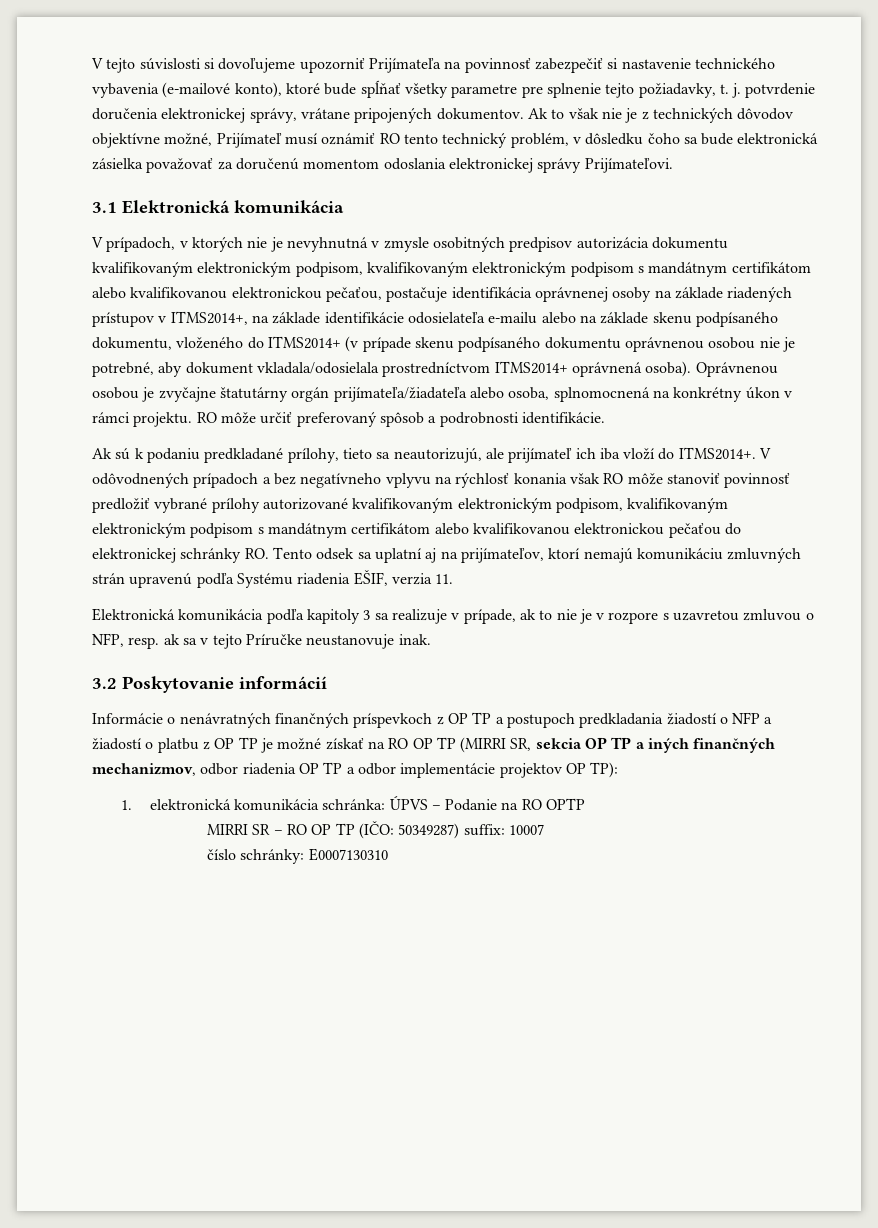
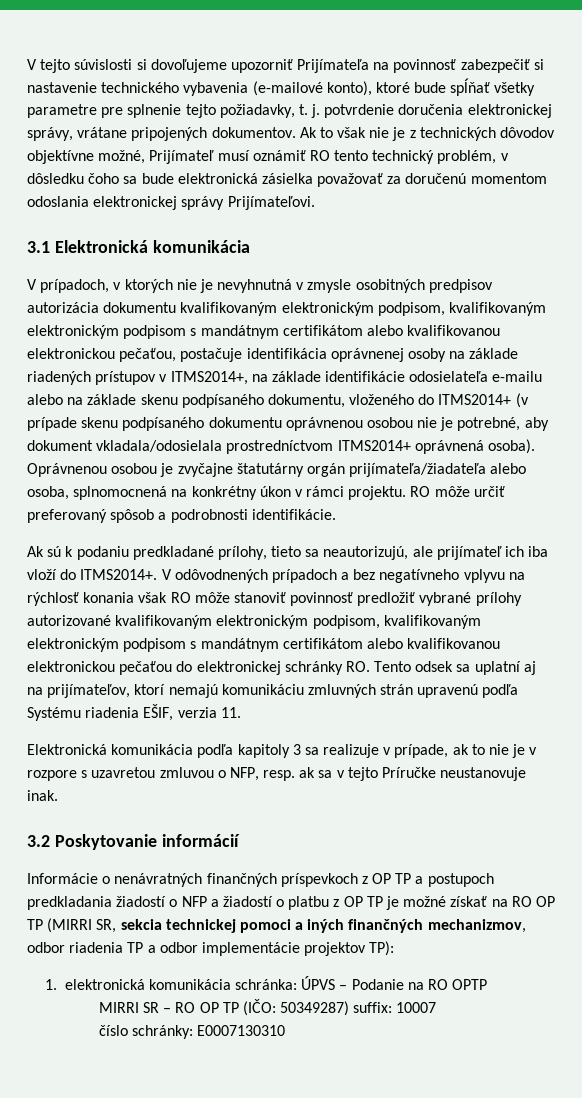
[585,737,632,749] OP TP -> [165,919,291,933] technickej pomoci
[298,763,319,774] OP -> (124, 947) none
[565,763,586,774] OP -> (367, 949) none

